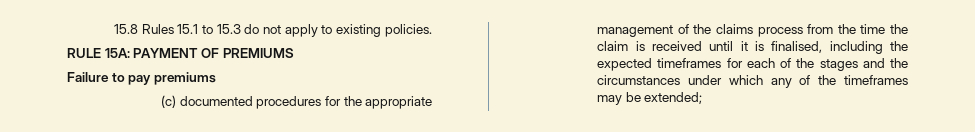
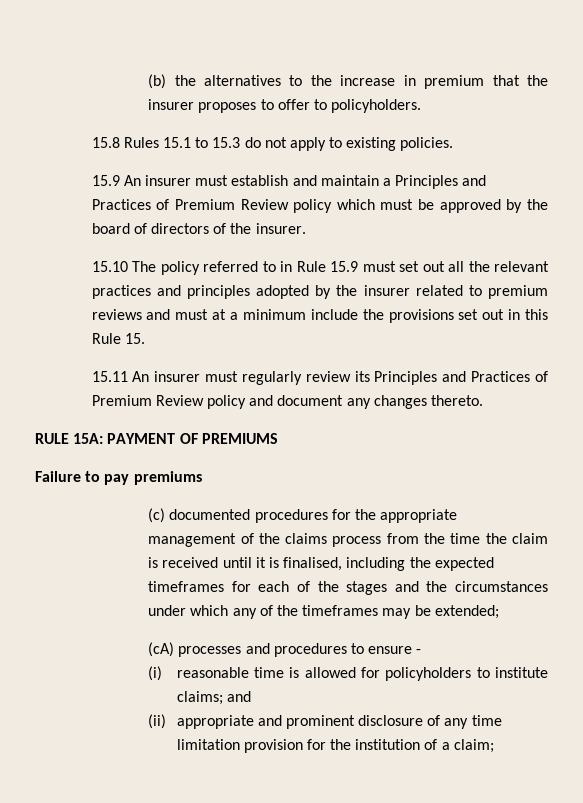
(114, 29) none -> [148,74,548,89] [148,99,422,113] (b) the alternatives to the increase in premium that the insurer proposes to offer to policyholders. //
(432, 30) none -> [91,175,487,189] [91,199,548,213] [91,223,306,234] [91,261,549,275] [91,285,548,299] [91,309,548,323] [91,333,145,344] [91,371,548,385] [91,395,483,409] // 15.9 An insurer must establish and maintain a Principles and Practices of Premium Review policy which must be approved by the board of directors of the insurer. // 15.10 The policy referred to in Rule 15.9 must set out all the relevant practices and principles adopted by the insurer related to premium reviews and must at a minimum include the provisions set out in this Rule 15. // 15.11 An insurer must regularly review its Principles and Practices of Premium Review policy and document any changes thereto.
(703, 98) none -> [148,642,422,657] [148,666,548,681] [176,691,251,705] [148,714,502,729] [176,739,494,753] // (cA) processes and procedures to ensure - // (i) reasonable time is allowed for policyholders to institute claims; and // (ii) appropriate and prominent disclosure of any time limitation provision for the institution of a claim;

